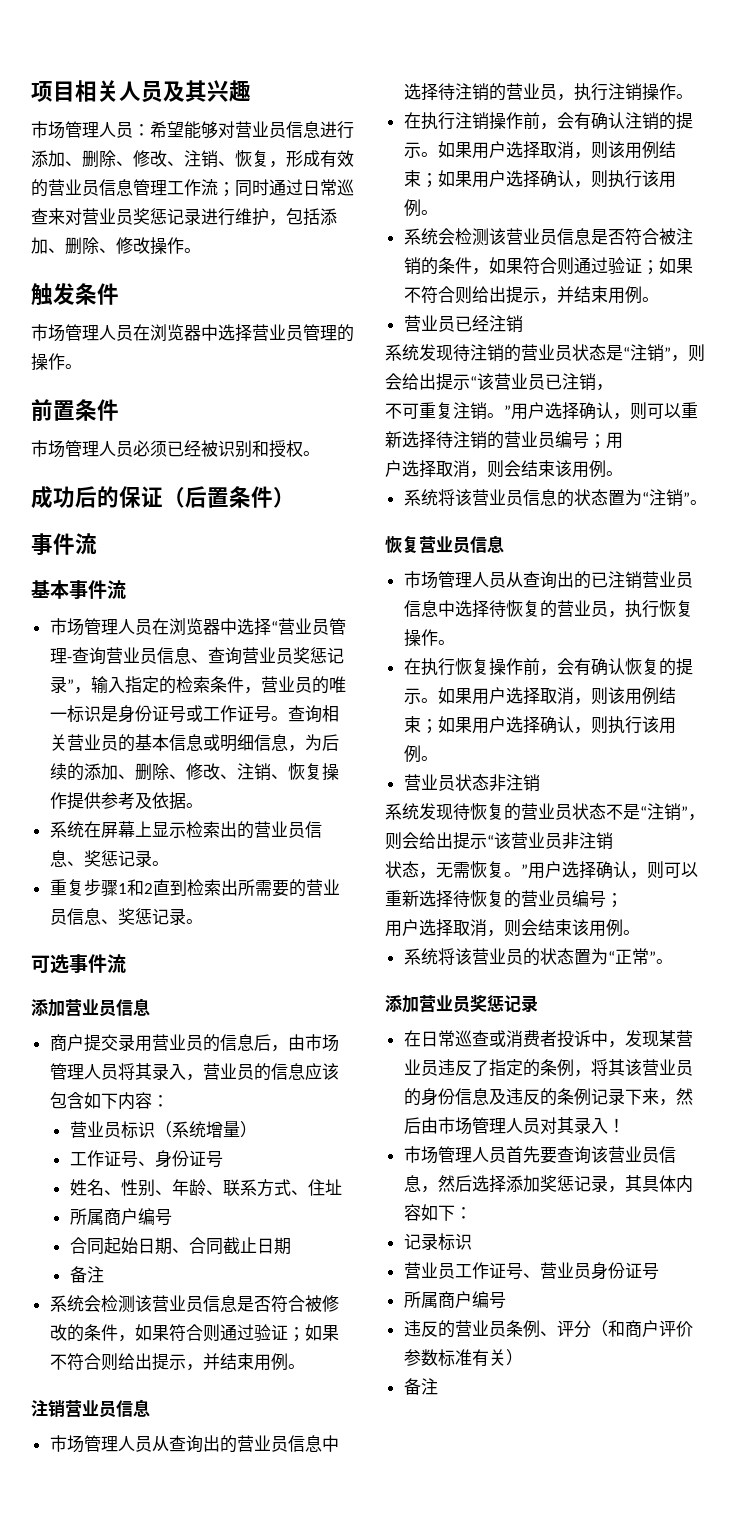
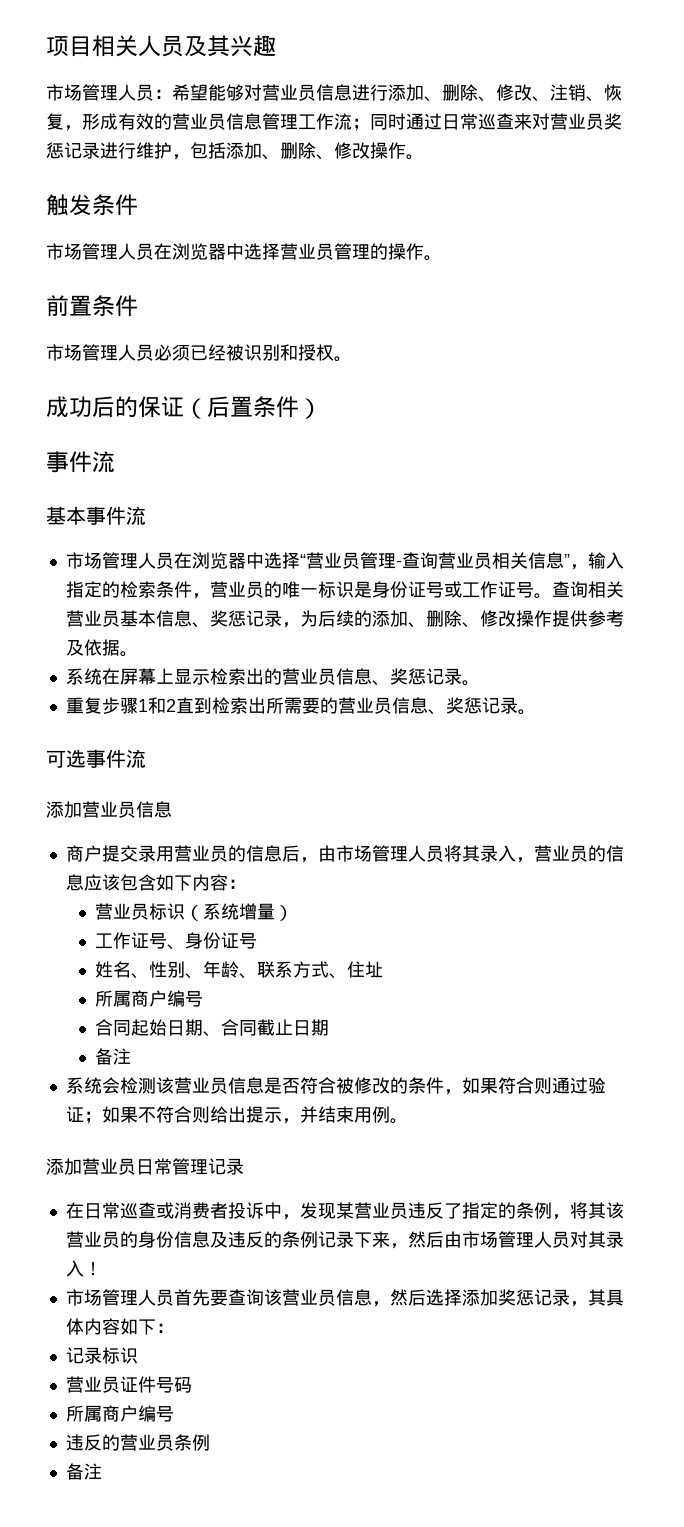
[156,647,344,665] [49,676,67,693] 信息、查询营业员奖惩记录 -> [491,552,564,569] 相关信息
[117,734,135,752] 的 -> (120, 618) none
[202,734,288,752] 或明细信息 -> [191,610,282,628] 、奖惩记录
[219,763,322,781] 、注销、恢复 -> (516, 618) none
[31,1399,150,1418] [49,1435,339,1453] [403,83,693,101] [403,112,693,130] [403,141,676,159] [403,170,676,188] [403,199,438,217] [403,228,693,246] [403,257,693,275] [403,286,659,304] [403,315,523,333] [385,344,705,362] [385,373,613,391] [385,402,698,420] [385,431,623,449] [385,460,623,478] [403,489,707,507] [385,535,504,554] [403,571,693,589] [403,600,693,618] [403,629,455,647] [403,658,693,676] [403,687,676,705] [403,716,676,734] [403,745,438,763] [403,774,540,792] [385,803,705,821] [385,832,613,850] [385,861,698,879] [385,890,623,908] [385,919,640,937] [403,948,673,966] [385,994,504,1013] // 注销营业员信息 // 市场管理人员从查询出的营业员信息中选择待注销的营业员，执行注销操作。 // 在执行注销操作前，会有确认注销的提示。如果用户选择取消，则该用例结束；如果用户选择确认，则执行该用例。 // 系统会检测该营业员信息是否符合被注销的条件，如果符合则通过验证；如果不符合则给出提示，并结束用例。 // 营业员已经注销 // 系统发现待注销的营业员状态是“注销”，则会给出提示“该营业员已注销， // 不可重复注销。”用户选择确认，则可以重新选择待注销的营业员编号；用 // 户选择取消，则会结束该用例。 // 系统将该营业员信息的状态置为“注销”。 // 恢复营业员信息 // 市场管理人员从查询出的已注销营业员信息中选择待恢复的营业员，执行恢复操作。 // 在执行恢复操作前，会有确认恢复的提示。如果用户选择取消，则该用例结束；如果用户选择确认，则执行该用例。 // 营业员状态非注销 // 系统发现待恢复的营业员状态不是“注销”，则会给出提示“该营业员非注销 // 状态，无需恢复。”用户选择确认，则可以重新选择待恢复的营业员编号； // 用户选择取消，则会结束该用例。 // 系统将该营业员的状态置为“正常”。 // 添加营业员奖惩 -> [46,1158,208,1175] // 添加营业员日常管理
[454,1262,659,1280] 工作证号、营业员身份证号 -> [119,1376,192,1393] 证件号码
[539,1320,693,1338] [403,1349,523,1367] 、评分（和商户评价参数标准有关） -> (210, 1442) none

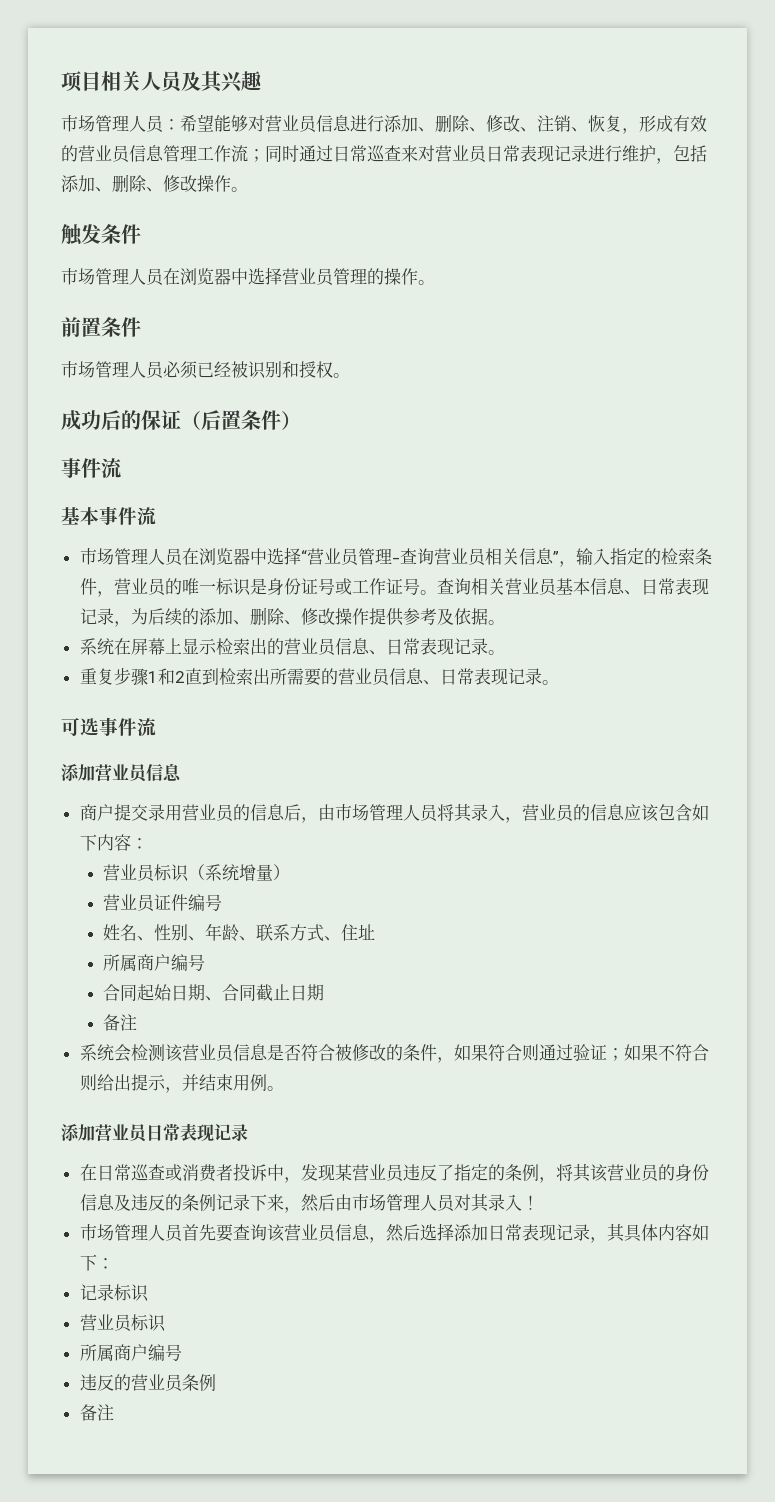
[604,113,622,130] [46,142,64,159] 奖惩 -> [486,145,554,162] 日常表现
[209,610,246,627] 奖惩 -> [640,578,709,595] 日常表现
[389,668,426,685] 奖惩 -> [385,638,454,655] 日常表现
[445,697,482,714] 奖惩 -> [439,668,508,685] 日常表现
[94,932,239,950] 工作证号、身份证 -> [103,894,206,912] 营业员证件编
[172,1158,208,1175] 管理 -> [180,1123,214,1141] 表现
[497,1289,534,1306] 奖惩 -> [487,1224,556,1241] 日常表现
[119,1376,192,1393] 证件号码 -> [130,1314,166,1332] 标识

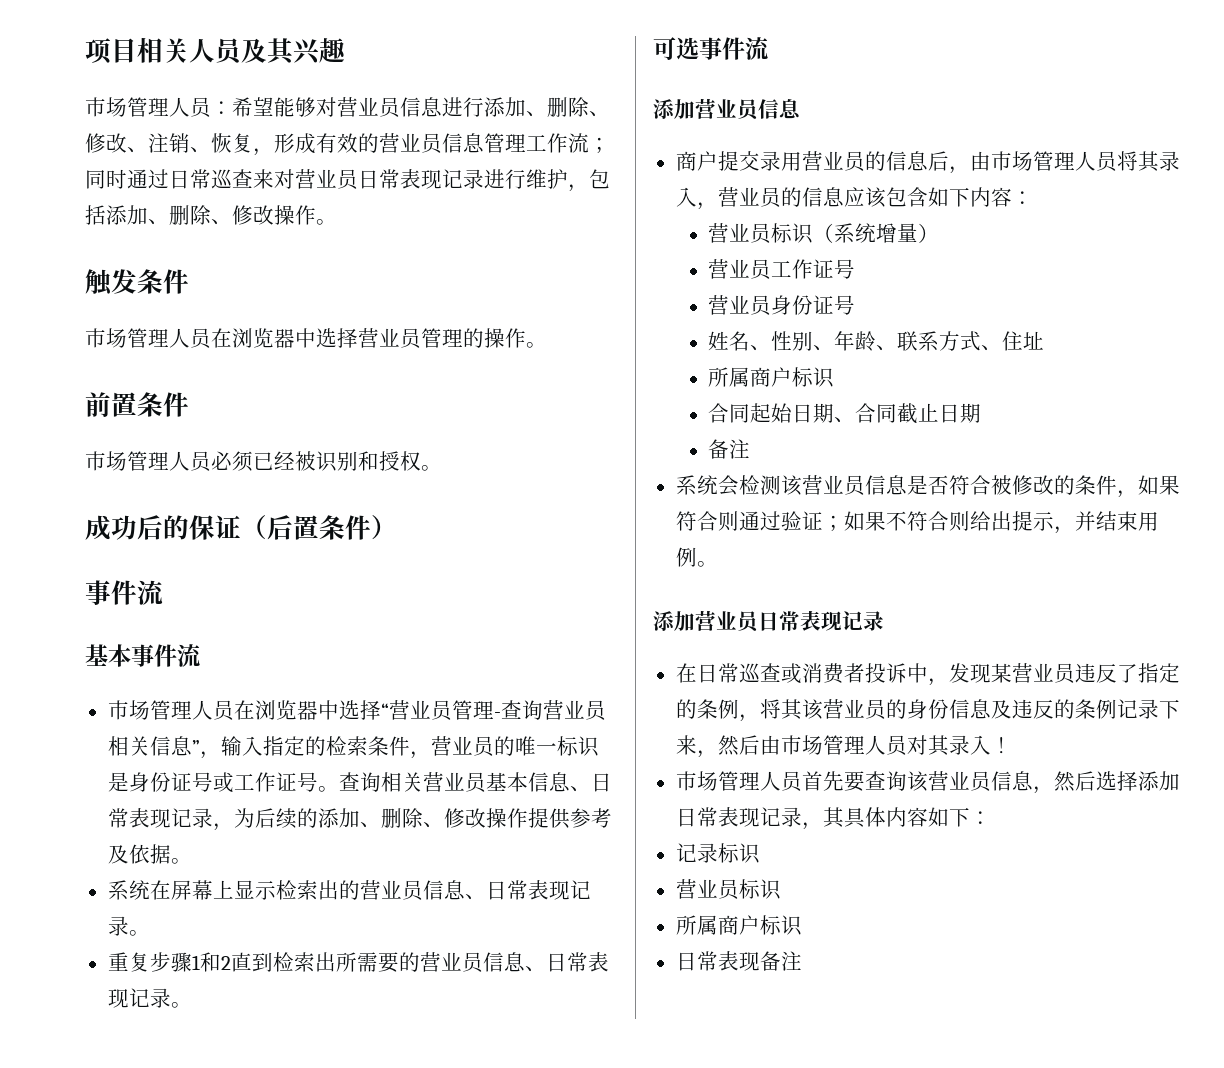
[154,894,206,911] 证件编 -> [770,259,855,279] [707,295,834,316] 工作证号 // 营业员身份证
[171,954,206,971] 编号 -> [791,367,834,388] 标识
[147,1344,182,1361] [79,1374,216,1392] 编号 // 违反的营业员条例 // -> [759,915,802,936] [675,951,760,971] 标识 // 日常表现

